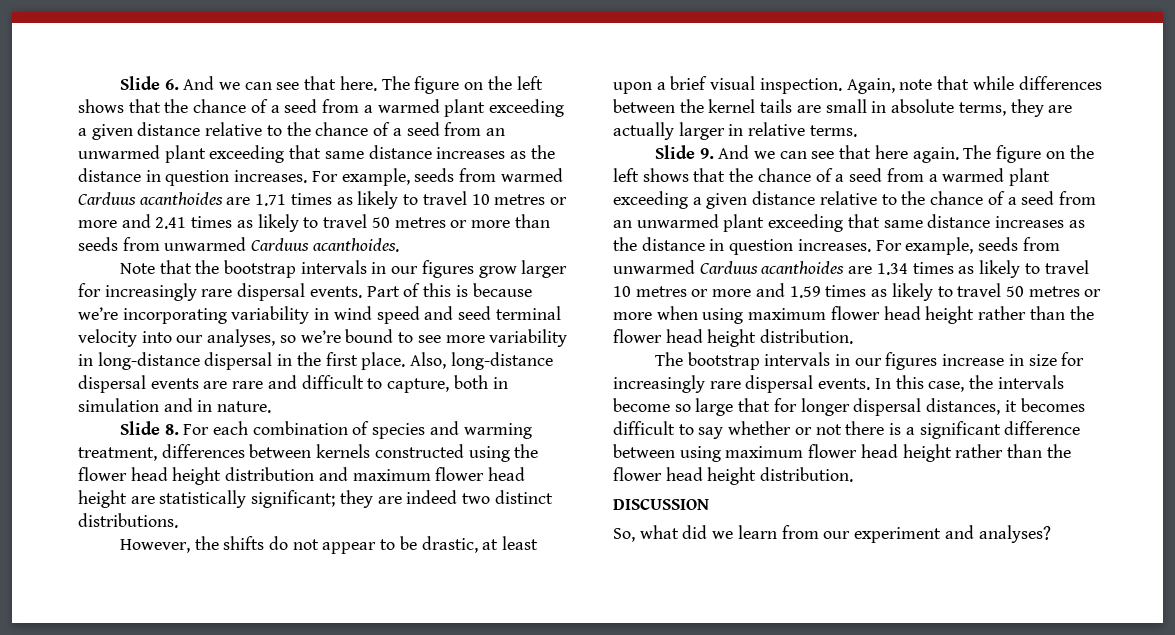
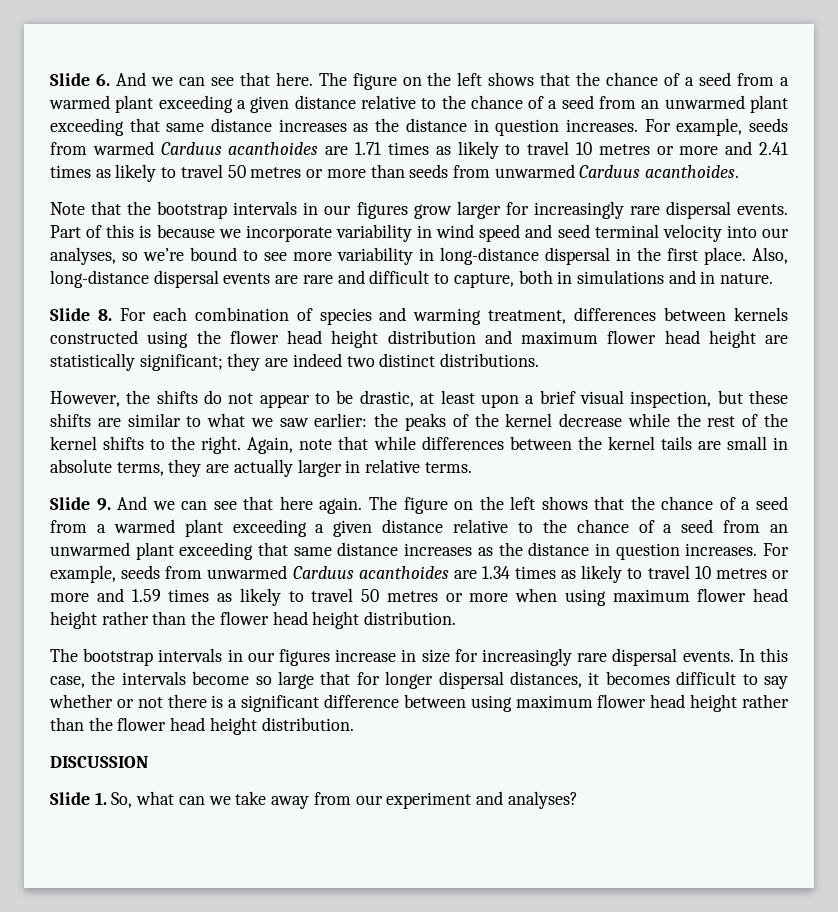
[78,307,227,324] we’re incorporating -> [218,225,332,242] we incorporate
[78,398,159,412] simulation -> [576,270,664,284] simulations
[759,78,842,94] inspection. -> [630,390,789,408] [50,413,789,431] [50,436,242,454] inspection, but these shifts are similar to what we saw earlier: the peaks of the kernel decrease while the rest of the kernel shifts to the right.
[613,525,777,542] So, what did we learn -> [50,791,310,809] Slide 1. So, what can we take away

